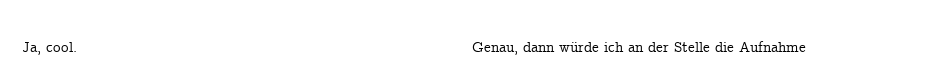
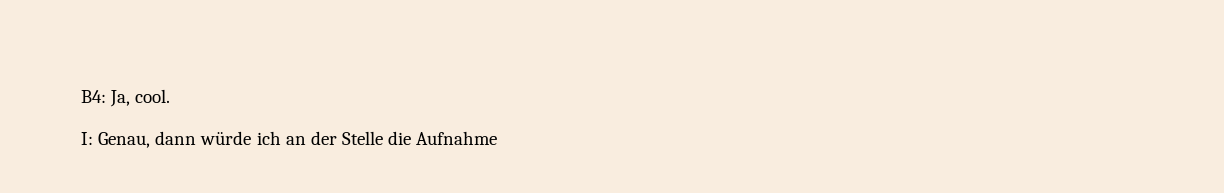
(22, 48) none -> [81,90,106,103] B4:
(77, 47) none -> [81,132,93,145] I:

